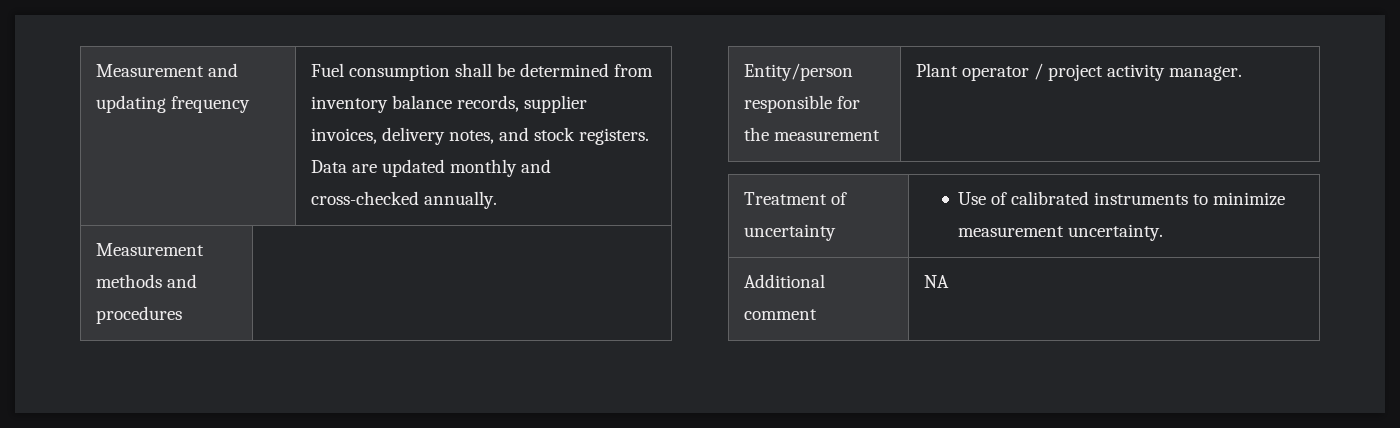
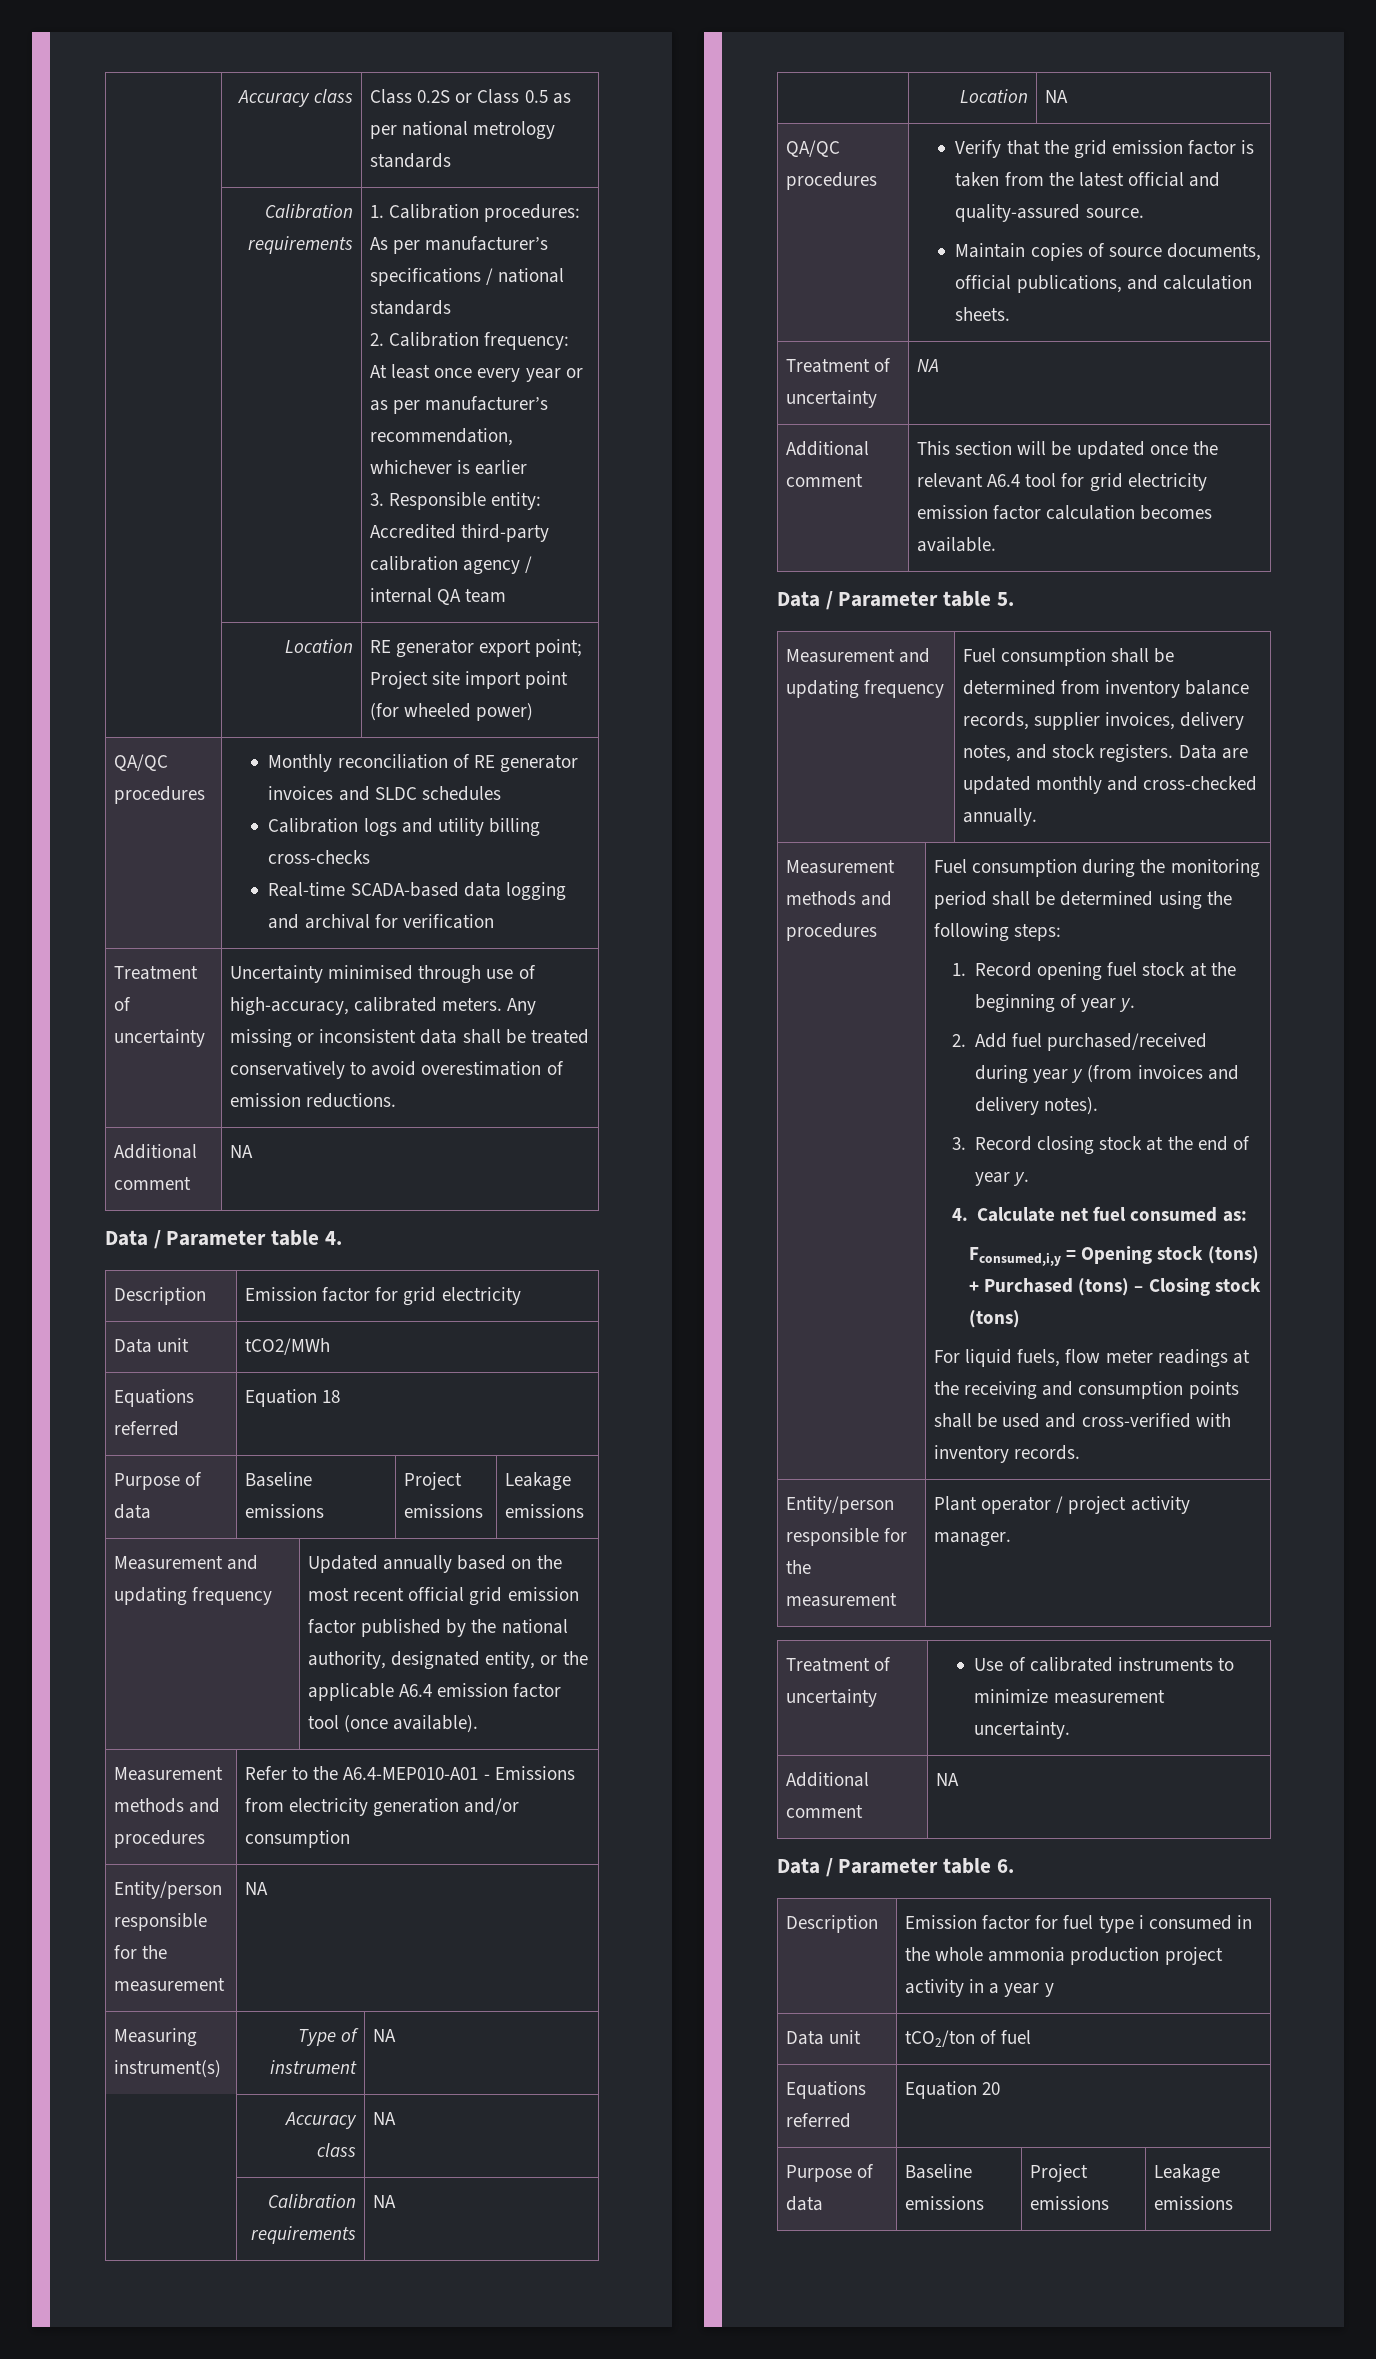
(95, 70) none -> [237,89,353,107] [370,89,571,104] [370,121,556,140] [370,153,452,168] [264,204,353,219] [247,236,353,254] [370,204,581,222] [370,236,549,254] [370,268,565,286] [370,300,452,315] [370,332,570,350] [370,364,583,382] [370,396,549,414] [370,428,514,446] [370,460,528,475] [370,492,542,510] [370,524,550,542] [370,556,533,575] [370,588,507,605] [284,639,353,653] [370,639,583,658] [370,671,569,689] [370,703,534,721] [114,754,169,771] [114,786,206,804] [268,754,578,773] [268,786,501,801] [268,818,540,837] [268,850,371,864] [268,882,566,901] [268,914,494,929] [114,966,199,980] [114,997,132,1011] [114,1029,206,1047] [230,965,536,984] [230,997,537,1016] [230,1029,589,1048] [230,1061,564,1079] [230,1093,397,1108] [114,1144,198,1159] [114,1177,192,1190] [230,1145,254,1158] [105,1230,342,1249] [114,1287,207,1305] [245,1287,521,1306] [114,1338,190,1353] [245,1338,331,1355] [114,1389,195,1407] [114,1421,180,1436] [245,1389,341,1407] [114,1472,203,1490] [114,1504,152,1519] [245,1472,313,1487] [245,1504,325,1518] [404,1472,463,1490] [404,1504,484,1518] [505,1472,572,1491] [505,1504,585,1518] [114,1555,259,1570] [114,1587,273,1606] [308,1555,562,1573] [308,1587,579,1606] [308,1619,568,1637] [308,1651,588,1670] [308,1683,562,1701] [308,1715,479,1733] [114,1767,224,1781] [114,1798,221,1813] [114,1830,206,1848] [245,1766,575,1780] [245,1798,520,1817] [245,1830,351,1848] [114,1881,223,1899] [114,1913,208,1931] [114,1945,168,1959] [114,1978,226,1992] [245,1882,269,1895] [114,2028,198,2047] [114,2060,222,2078] [297,2028,359,2046] [269,2060,357,2074] [373,2029,397,2042] [284,2112,357,2129] [316,2143,356,2157] [373,2112,397,2125] [267,2194,356,2209] [250,2226,356,2244] [373,2195,397,2208] [959,89,1028,103] [1045,90,1069,103] [786,140,841,157] [786,172,878,190] [955,140,1255,159] [955,172,1221,187] [955,204,1144,222] [955,243,1261,261] [955,275,1252,293] [955,307,1011,321] [786,358,892,373] [786,390,878,408] [917,359,940,372] [786,441,870,456] [786,474,864,487] [917,441,1218,459] [917,473,1207,492] [917,505,1213,520] [917,537,997,552] [777,591,1014,610] | Accuracy class | Class 0.2S or Class 0.5 as per national metrology standards // | Calibration requirements | 1. Calibration procedures: As per manufacturer’s specifications / national standards // 2. Calibration frequency: At least once every year or as per manufacturer’s recommendation, whichever is earlier // 3. Responsible entity: Accredited third-party calibration agency / internal QA team // | Location | RE generator export point; Project site import point (for wheeled power) // QA/QC procedures | Monthly reconciliation of RE generator invoices and SLDC schedules // Calibration logs and utility billing cross-checks // Real-time SCADA-based data logging and archival for verification // Treatment of uncertainty | Uncertainty minimised through use of high-accuracy, calibrated meters. Any missing or inconsistent data shall be treated conservatively to avoid overestimation of emission reductions. // Additional comment | NA // Data / Parameter table 4. // Description | Emission factor for grid electricity // Data unit | tCO2/MWh // Equations referred | Equation 18 // Purpose of data | Baseline emissions | Project emissions | Leakage emissions // Measurement and updating frequency | Updated annually based on the most recent official grid emission factor published by the national authority, designated entity, or the applicable A6.4 emission factor tool (once available). // Measurement methods and procedures | Refer to the A6.4-MEP010-A01 - Emissions from electricity generation and/or consumption // Entity/person responsible for the measurement | NA // Measuring instrument(s) | Type of instrument | NA // | Accuracy class | NA // | Calibration requirements | NA // | Location | NA // QA/QC procedures | Verify that the grid emission factor is taken from the latest official and quality-assured source. // Maintain copies of source documents, official publications, and calculation sheets. // Treatment of uncertainty | NA // Additional comment | This section will be updated once the relevant A6.4 tool for grid electricity emission factor calculation becomes available. // Data / Parameter table 5. //
(182, 315) none -> [934,859,1260,878] [934,891,1232,910] [934,923,1062,942] [951,962,1236,981] [975,994,1136,1013] [951,1033,1208,1051] [975,1065,1239,1084] [975,1097,1099,1115] [951,1136,1250,1155] [975,1172,1030,1186] [951,1206,1247,1222] [969,1246,1259,1266] [969,1278,1261,1296] [969,1310,1021,1328] [934,1349,1250,1368] [934,1381,1239,1400] [934,1413,1231,1428] [934,1445,1081,1463] Fuel consumption during the monitoring period shall be determined using the following steps: // 1. Record opening fuel stock at the beginning of year y. // 2. Add fuel purchased/received during year y (from invoices and delivery notes). // 3. Record closing stock at the end of year y. // 4. Calculate net fuel consumed as: // Fconsumed,i,y = Opening stock (tons) + Purchased (tons) – Closing stock (tons) // For liquid fuels, flow meter readings at the receiving and consumption points shall be used and cross-verified with inventory records.
(949, 281) none -> [777,1858,1014,1877] [786,1915,879,1933] [905,1915,1253,1933] [905,1947,1223,1965] [905,1979,1054,1997] [786,2030,862,2045] [905,2030,1032,2047] [786,2081,867,2099] [786,2113,852,2128] [905,2081,1001,2099] [786,2164,875,2182] [786,2196,824,2211] [905,2164,973,2179] [905,2196,985,2210] [1030,2164,1089,2182] [1030,2196,1110,2210] [1154,2164,1221,2183] [1154,2196,1234,2210] // Data / Parameter table 6. // Description | Emission factor for fuel type i consumed in the whole ammonia production project activity in a year y // Data unit | tCO2/ton of fuel // Equations referred | Equation 20 // Purpose of data | Baseline emissions | Project emissions | Leakage emissions

